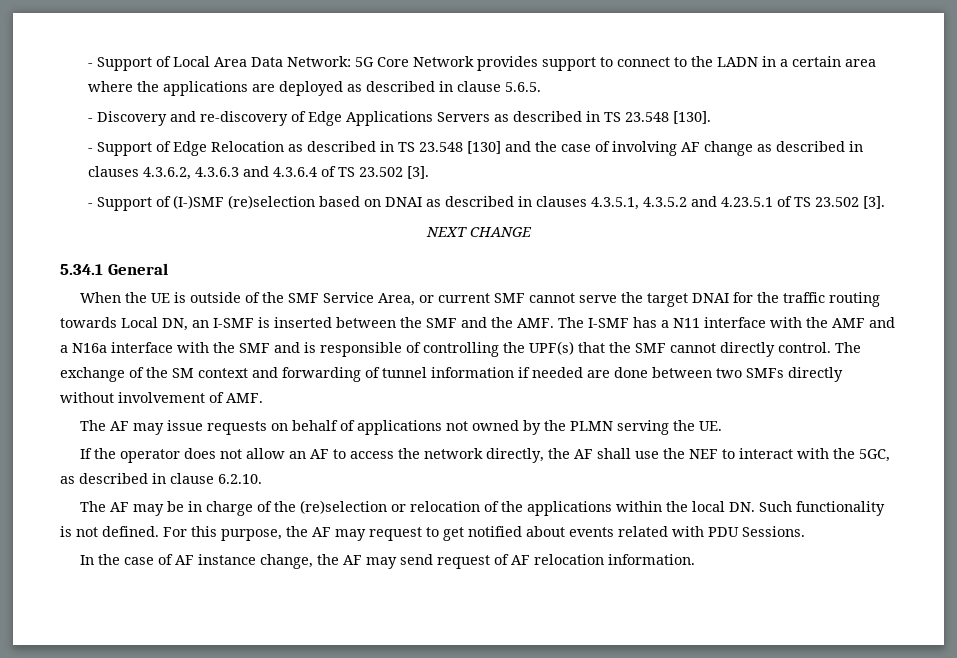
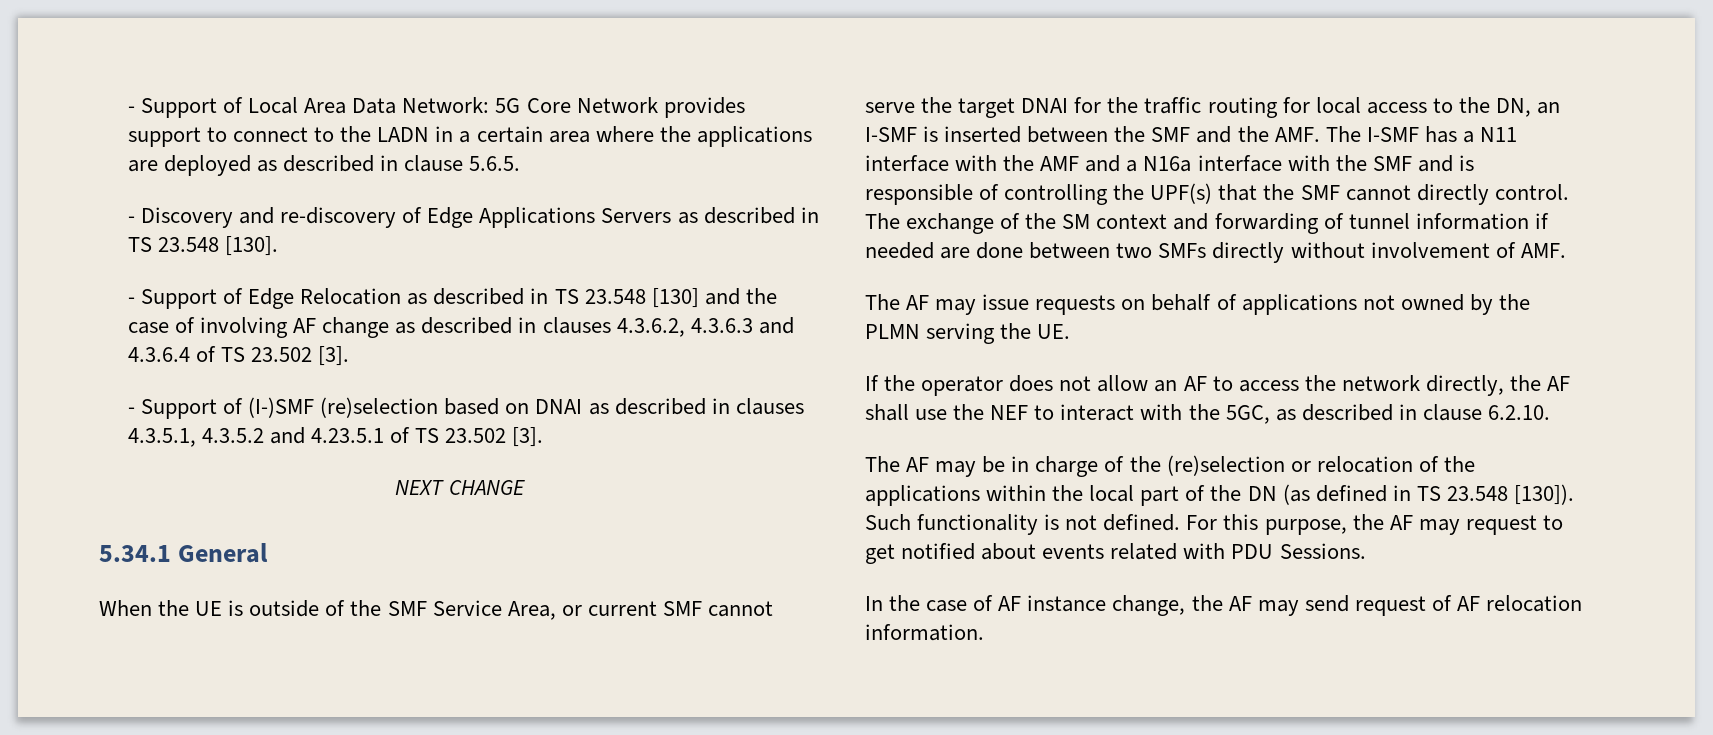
[60,317,158,328] towards Local -> [1282,97,1490,114] for local access to the
[729,502,756,512] DN. -> [1140,484,1574,506] part of the DN (as defined in TS 23.548 [130]).

